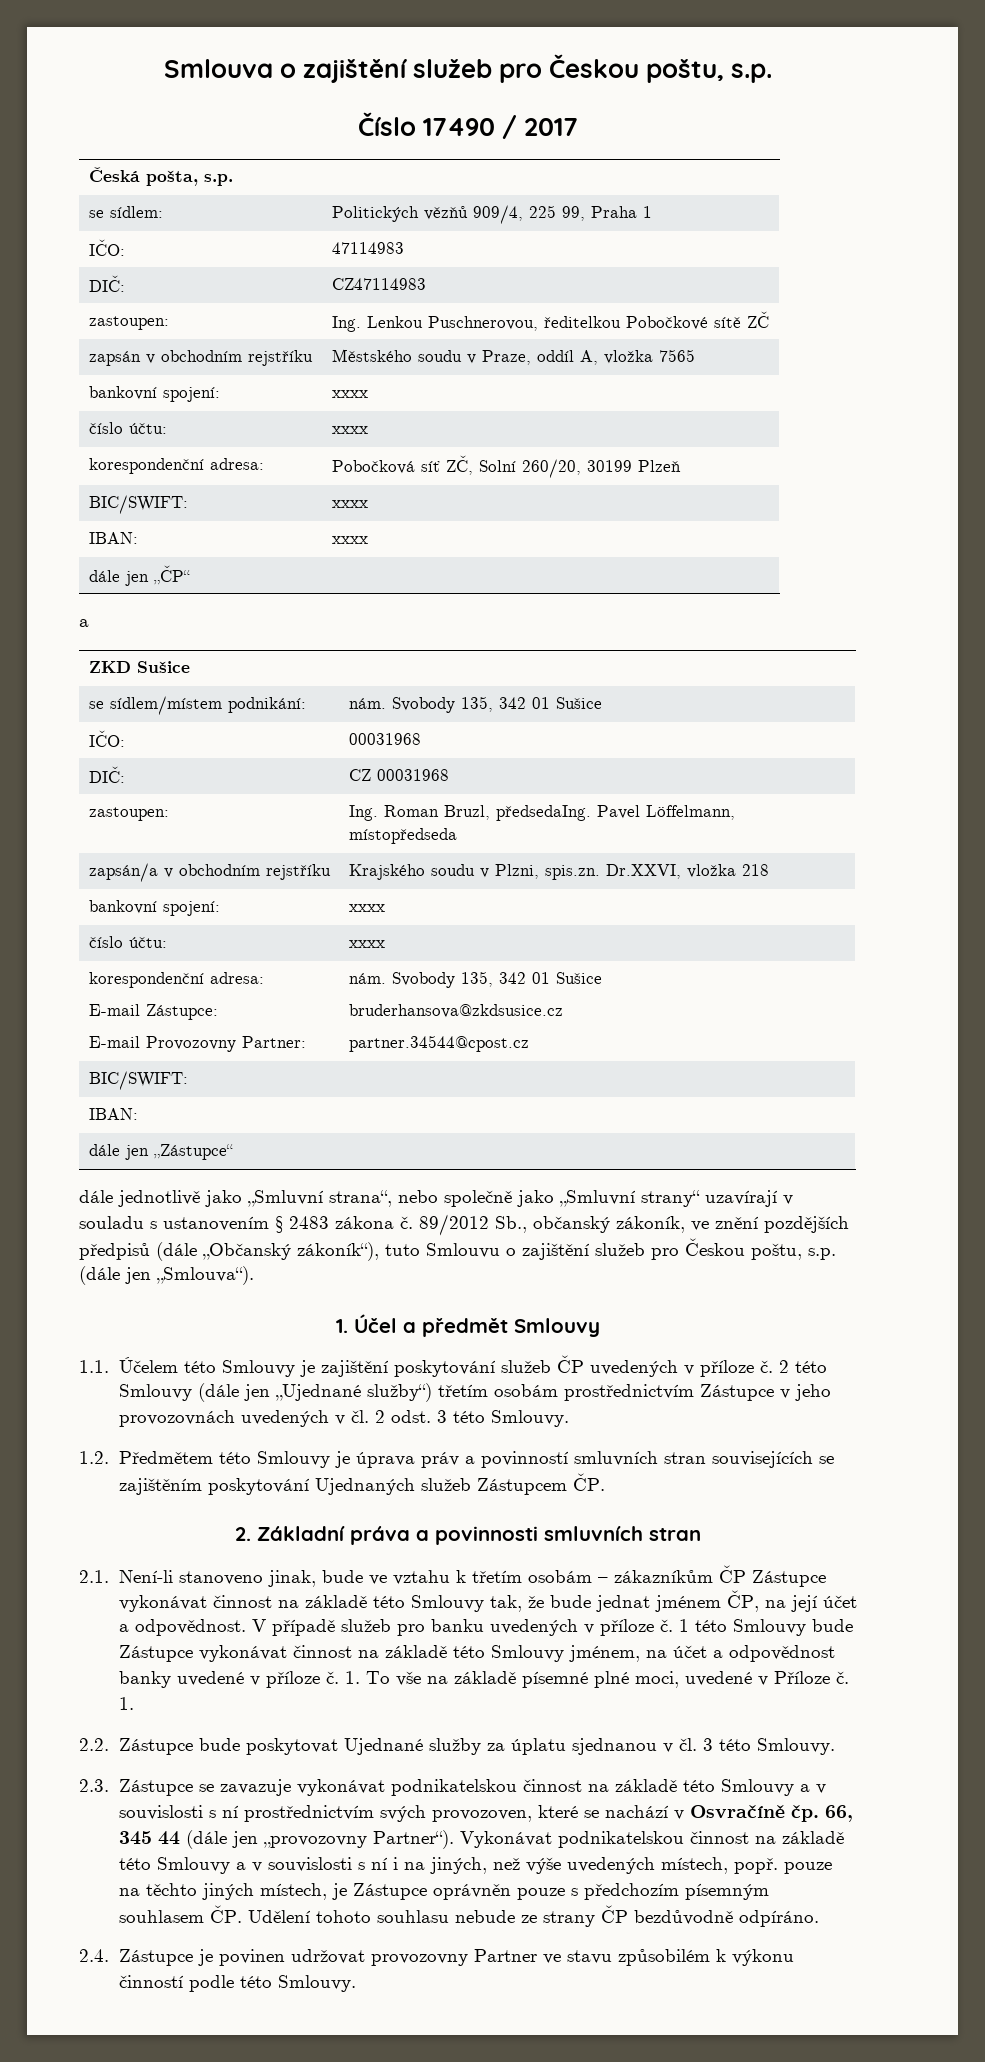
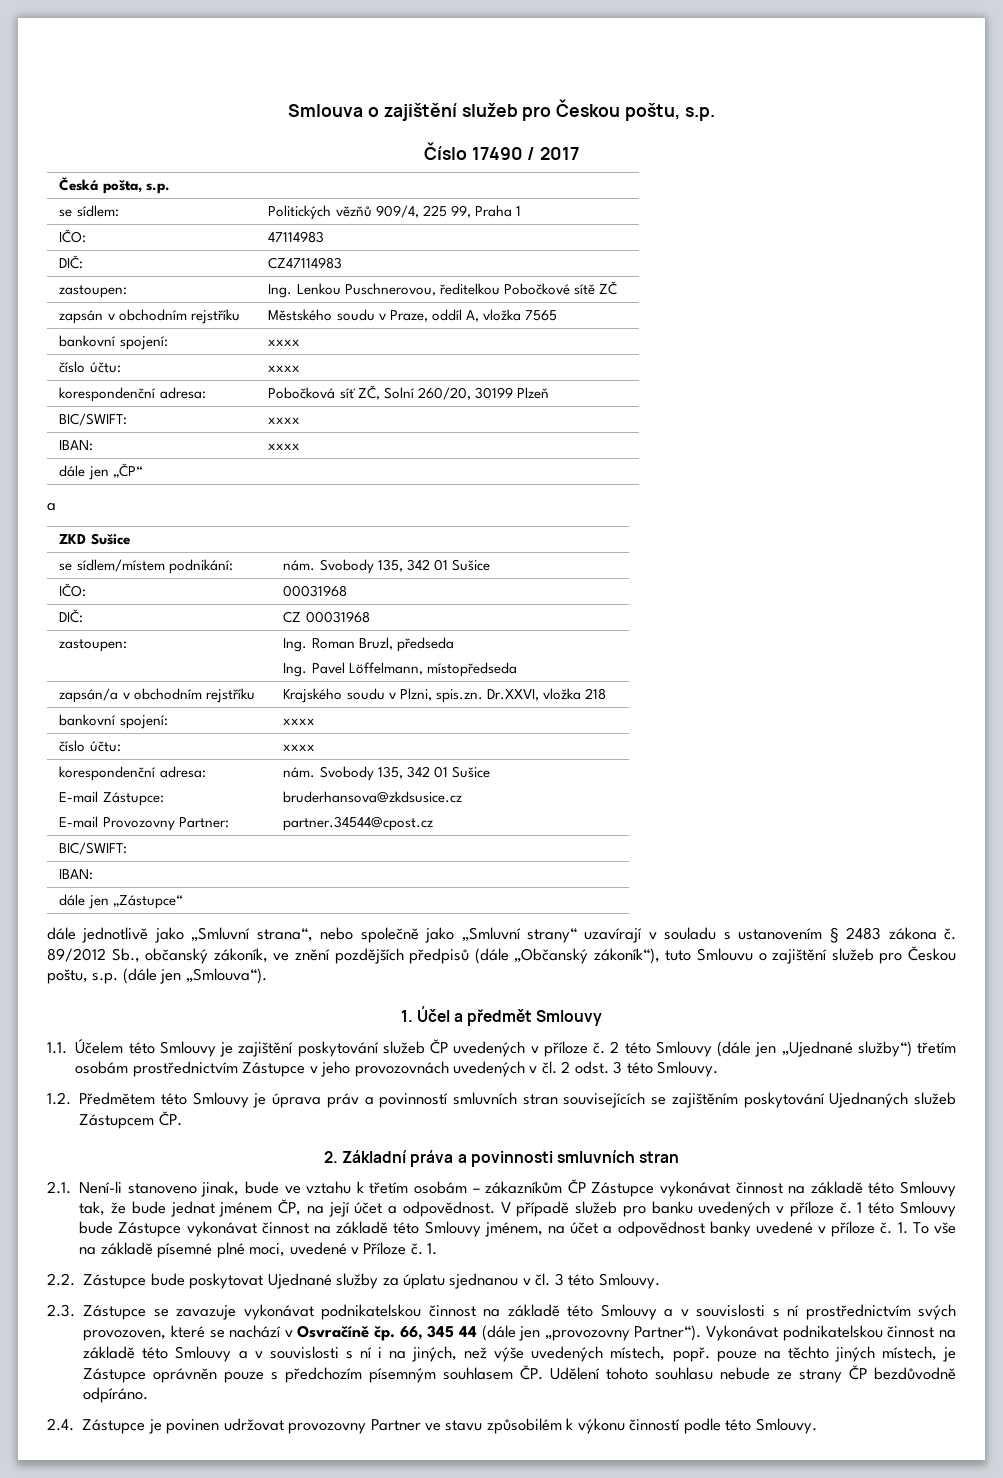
[495,805,591,821] předsedaIng. -> [396,637,454,652] [283,663,308,677] předseda // Ing.

